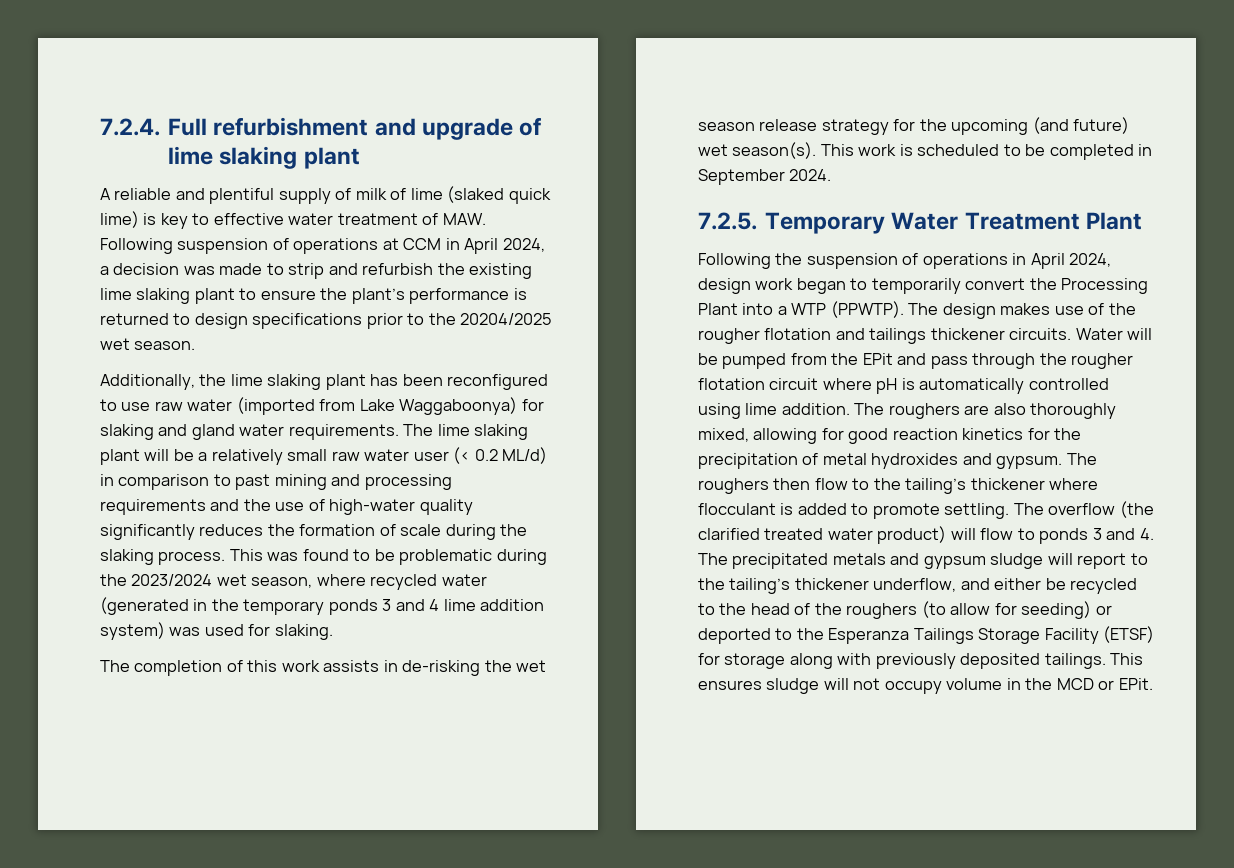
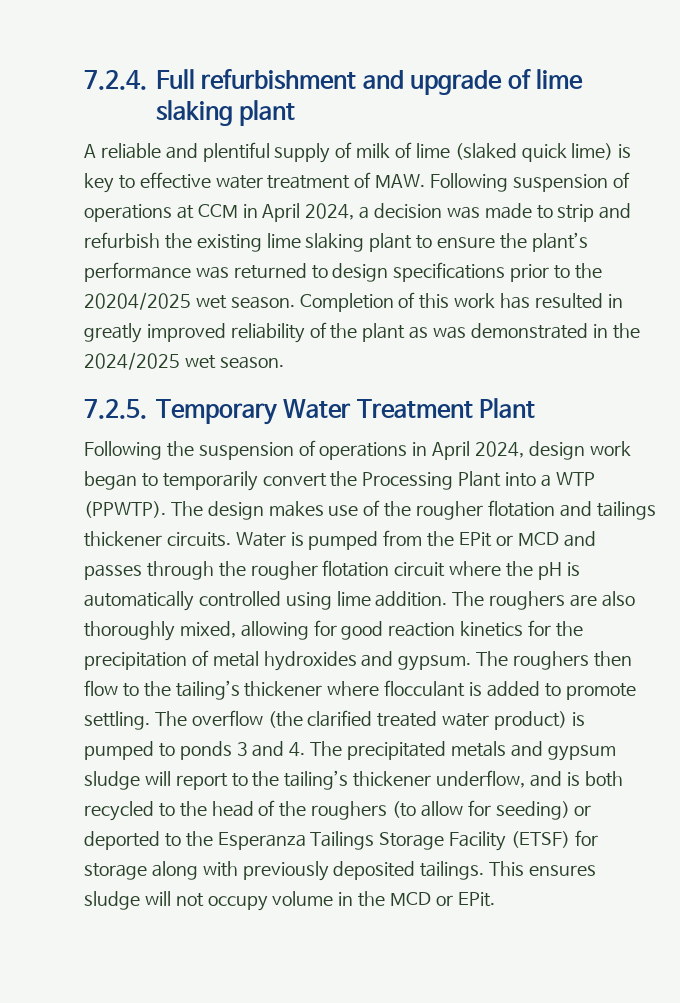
[513,288,527,300] is -> [195,266,229,279] was
[100,374,549,390] [100,397,544,415] [100,424,529,440] [100,447,548,465] [100,474,452,490] [100,499,473,515] [100,524,528,540] [100,549,547,565] [100,574,487,590] [100,597,545,615] [100,622,333,640] [100,660,547,676] [698,117,1130,135] [698,142,1153,160] [698,169,832,185] // Additionally, the lime slaking plant has been reconfigured to use raw water (imported from Lake Waggaboonya) for slaking and gland water requirements. The lime slaking plant will be a relatively small raw water user (< 0.2 ML/d) in comparison to past mining and processing requirements and the use of high-water quality significantly reduces the formation of scale during the slaking process. This was found to be problematic during the 2023/2024 wet season, where recycled water (generated in the temporary ponds 3 and 4 lime addition system) was used for slaking. // The completion of this work assists in de-risking the wet season release strategy for the upcoming (and future) wet season(s). This work is scheduled to be completed in September 2024. -> [299,292,623,312] [84,322,640,343] [84,352,284,370] Completion of this work has resulted in greatly improved reliability of the plant as was demonstrated in the 2024/2025 wet season.
[1127,328,1153,340] [698,353,718,365] will be -> [290,532,304,546] is
[897,353,968,369] and pass -> [495,531,596,547] [84,564,142,580] or MCD and passes
(872, 384) none -> [506,561,534,577] the
[950,528,1014,540] will flow -> [571,712,585,726] [84,741,154,760] is pumped
[994,578,1066,590] either be -> [566,771,623,787] is both

